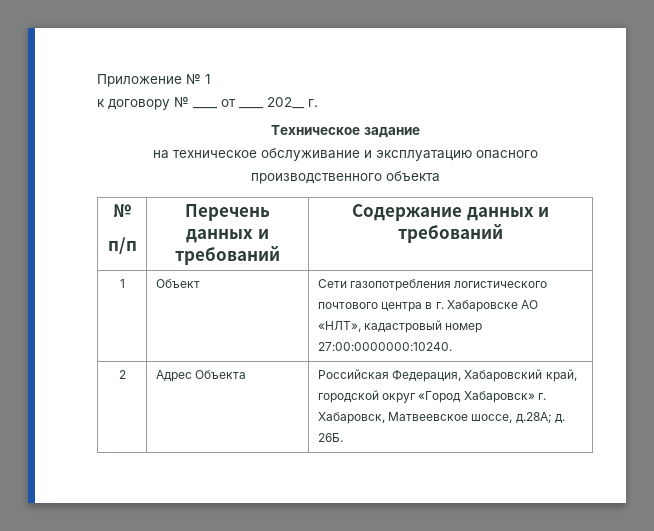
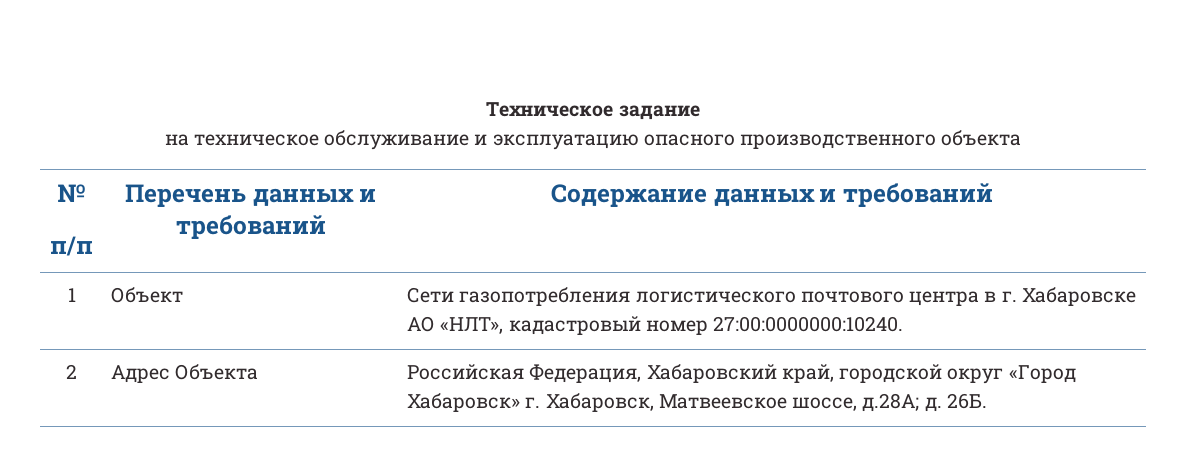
[97,74,210,87] [97,97,189,110] [193,107,218,109] [221,99,236,107] [239,97,318,109] Приложение № 1 // к договору № ____ от ____ 202__ г. // -> (486, 109) none

